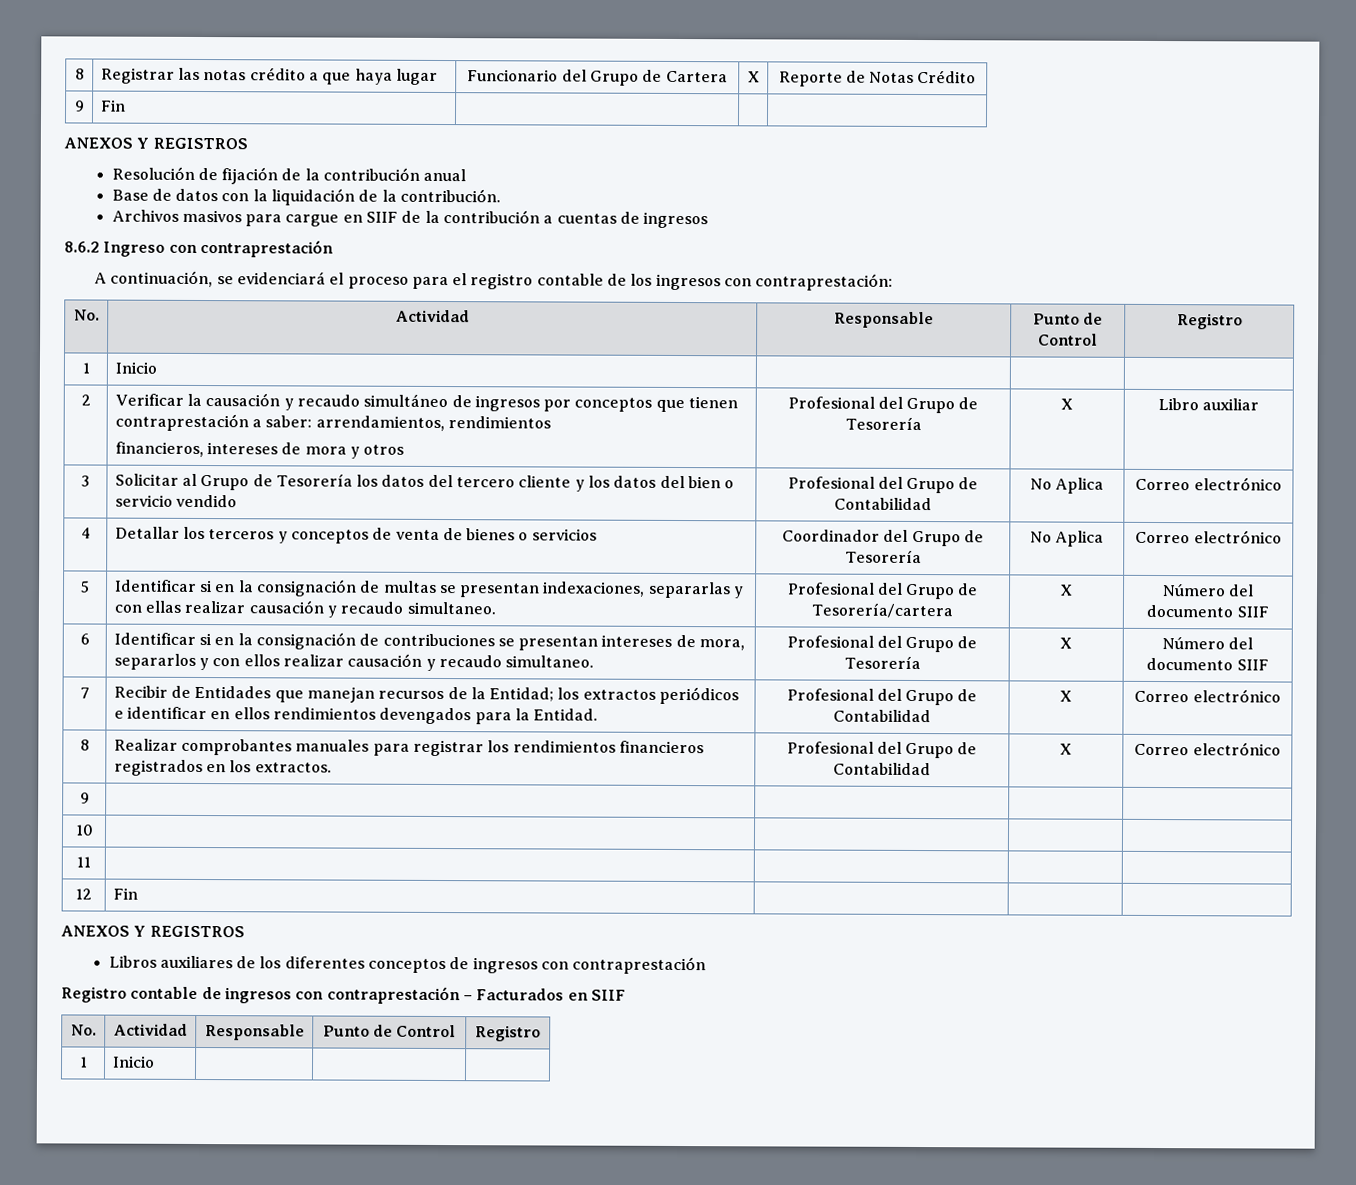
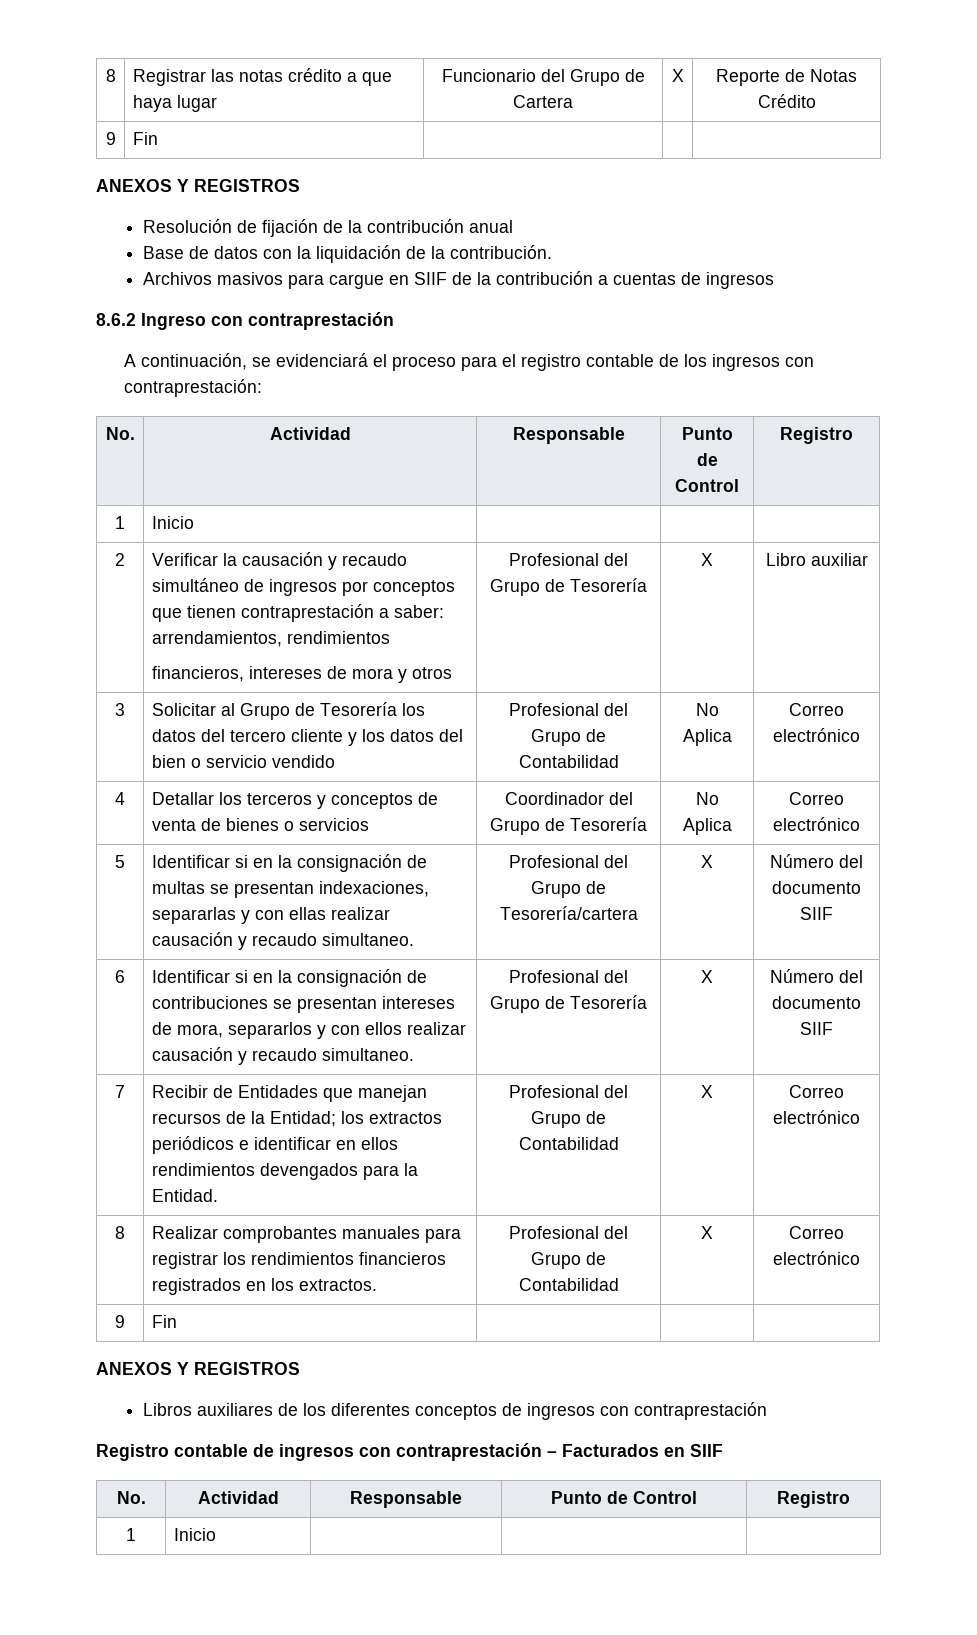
[74,824,94,836] [76,856,91,868] [75,888,92,900] | | | // 10 | | | | // 11 | | | | // 12 | -> (125, 1321) none

